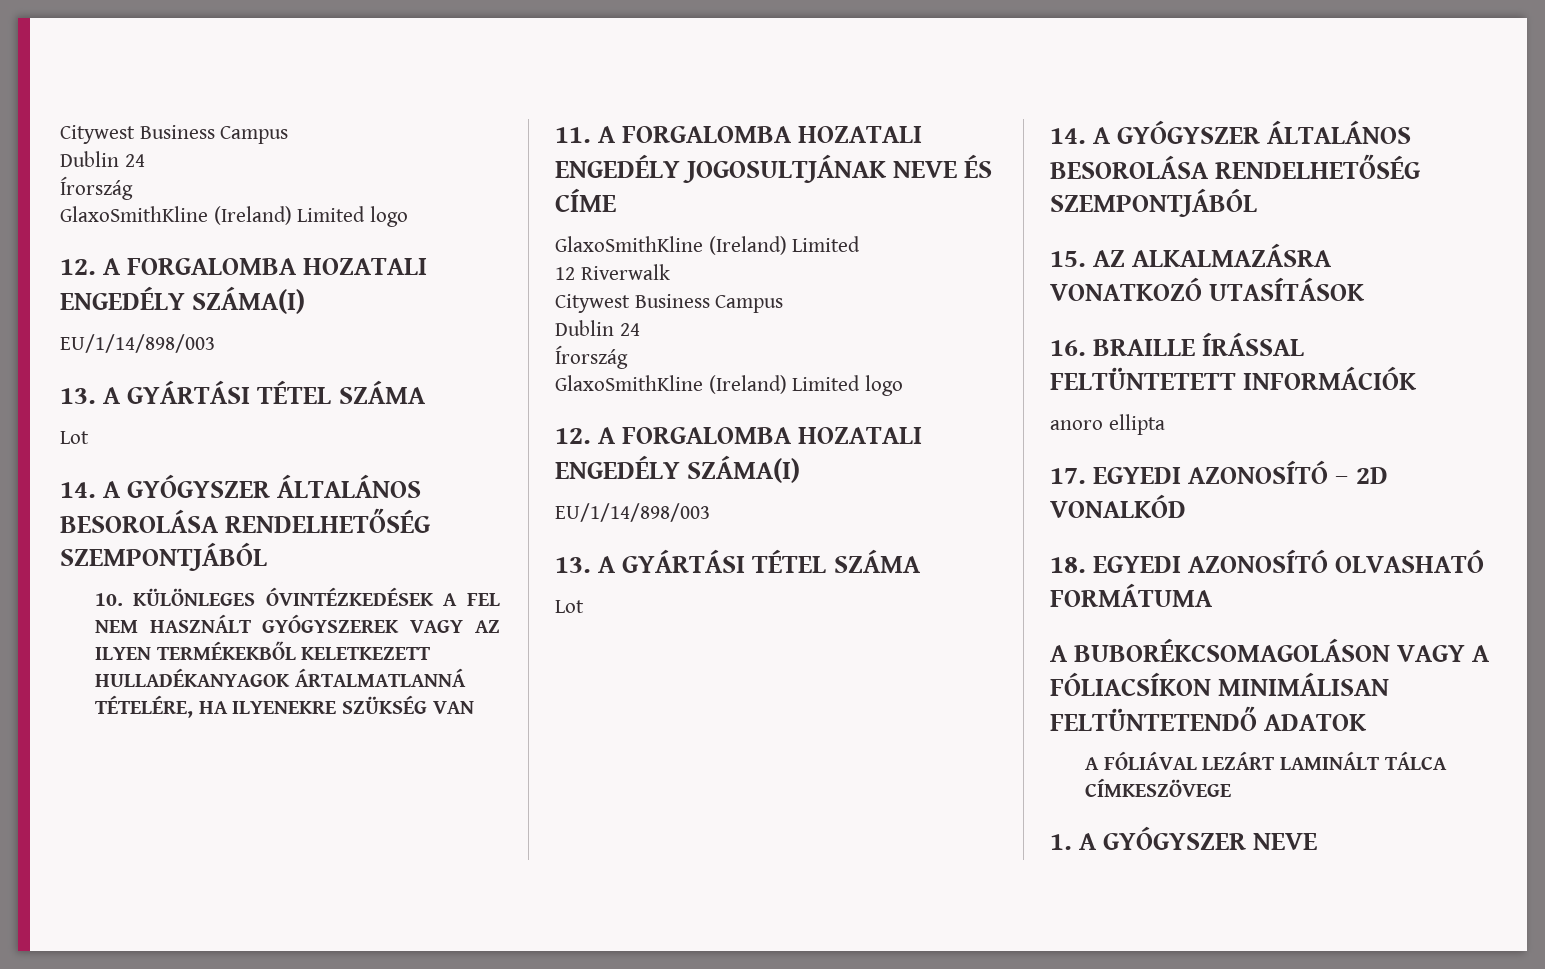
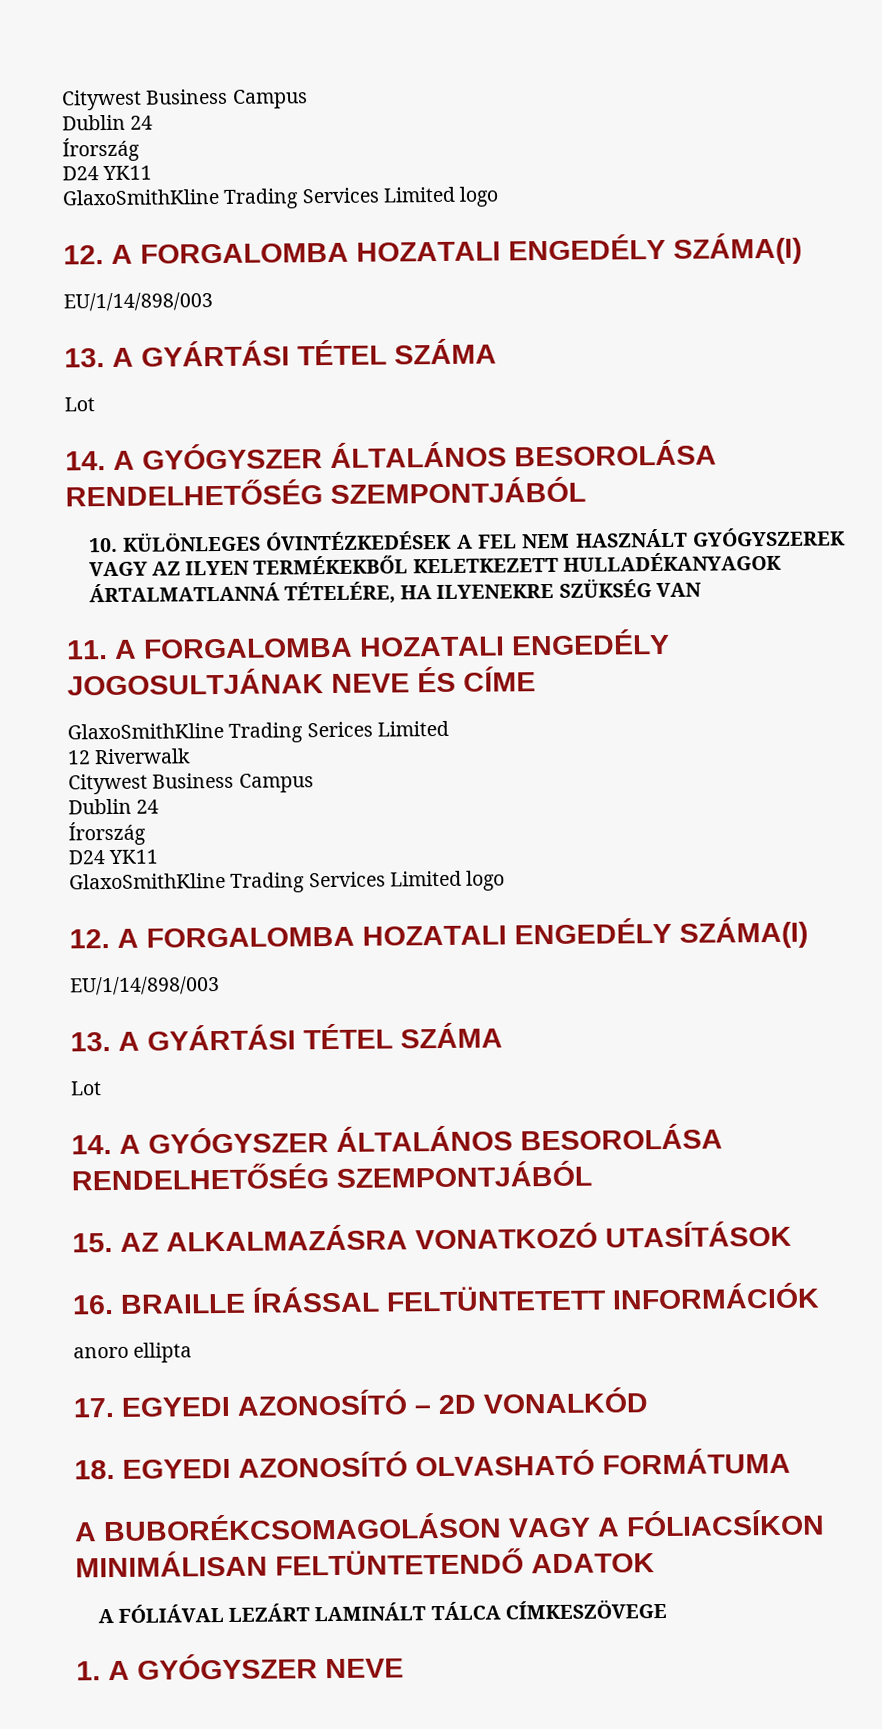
[60,125,289,144] [60,151,145,167] [60,176,133,200] [60,206,292,225] Citywest Business Campus // Dublin 24 // Írország // GlaxoSmithKline (Ireland) -> [61,88,308,111] [62,114,154,131] [62,137,140,162] [62,165,153,181] [62,187,379,209] Citywest Business Campus // Dublin 24 // Írország // D24 YK11 // GlaxoSmithKline Trading Services
[708,236,787,255] (Ireland) -> [228,721,373,743] Trading Serices
[555,375,787,394] // GlaxoSmithKline (Ireland) -> [68,849,159,865] [69,871,386,893] // D24 YK11 // GlaxoSmithKline Trading Services

